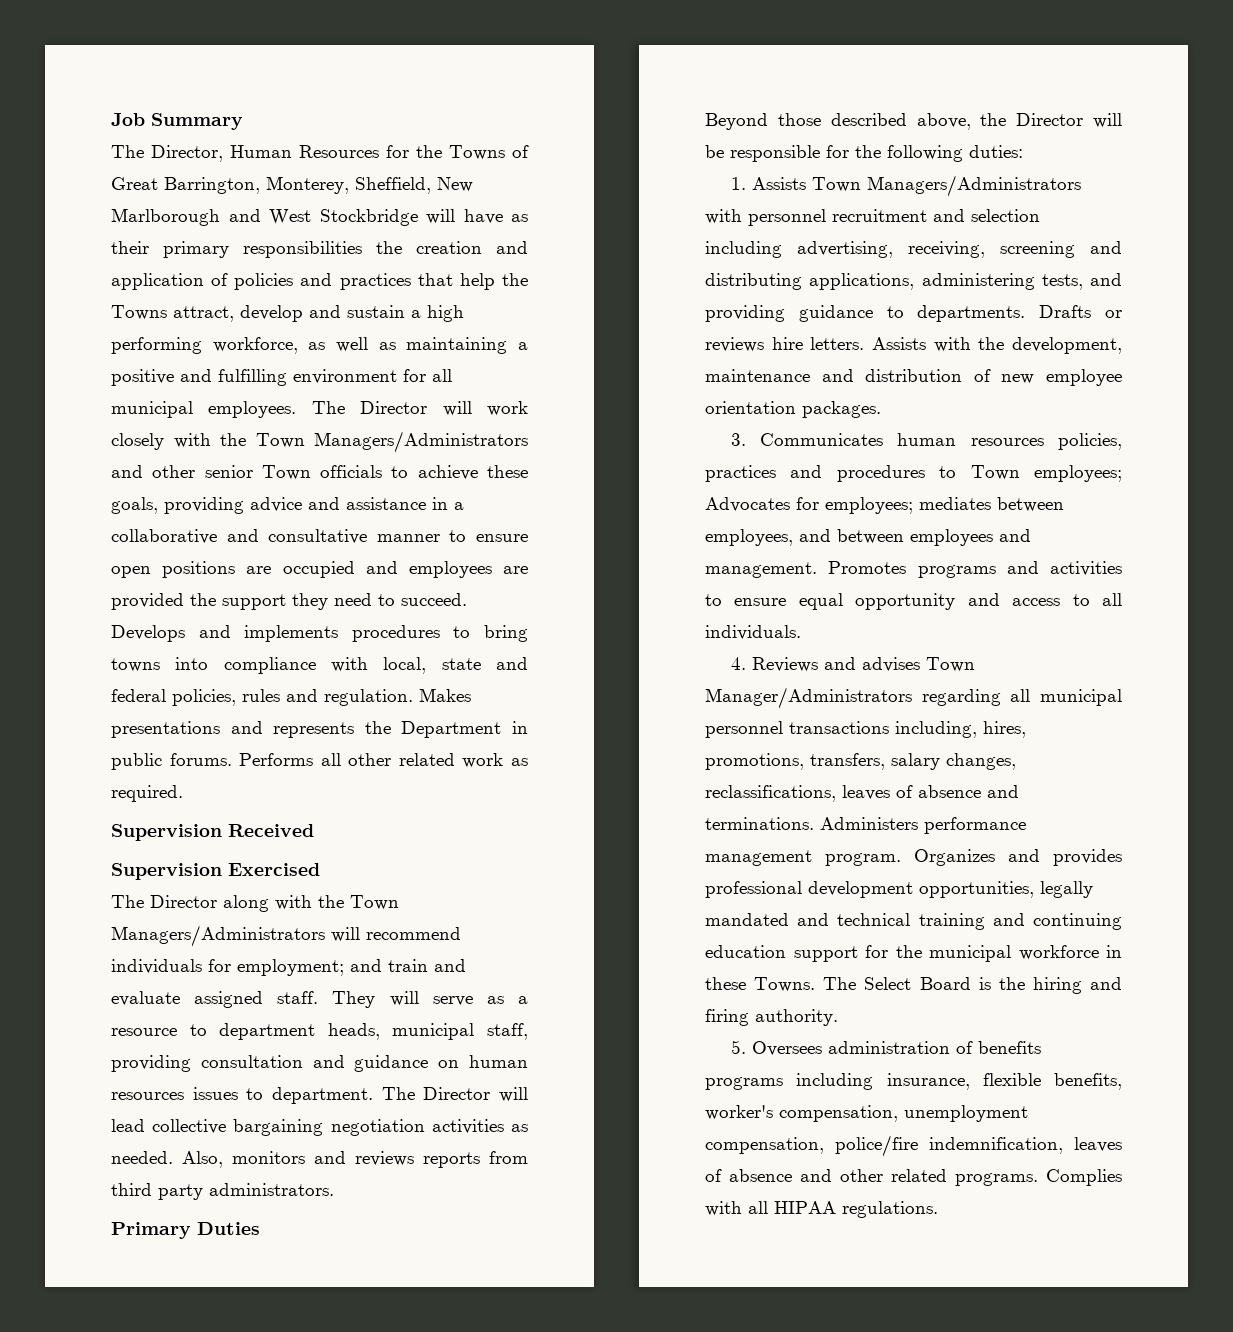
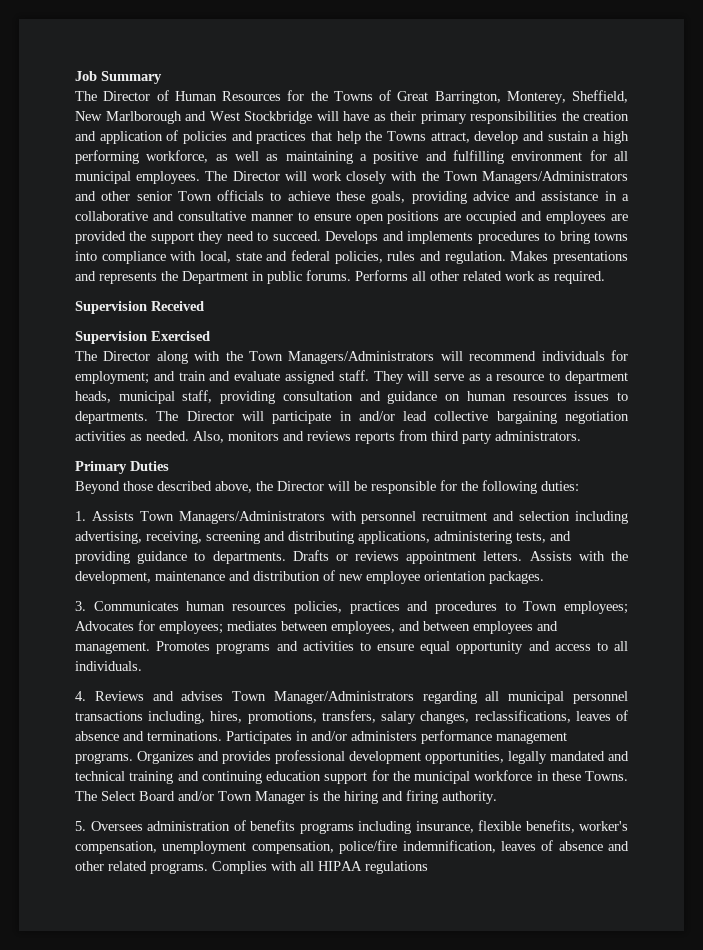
[151,145,223,162] Director, -> [103,90,169,101] Director of
[272,1087,528,1104] department. The Director will -> [75,411,395,424] departments. The Director will participate in and/or
[771,337,803,350] hire -> [406,551,477,564] appointment
[820,817,918,830] Administers -> [226,731,417,744] Participates in and/or administers
[825,853,901,866] program. -> [75,753,133,764] programs.
(971, 983) none -> [178,791,305,804] and/or Town Manager
[842,1201,938,1218] regulations. -> [365,861,428,874] regulations

